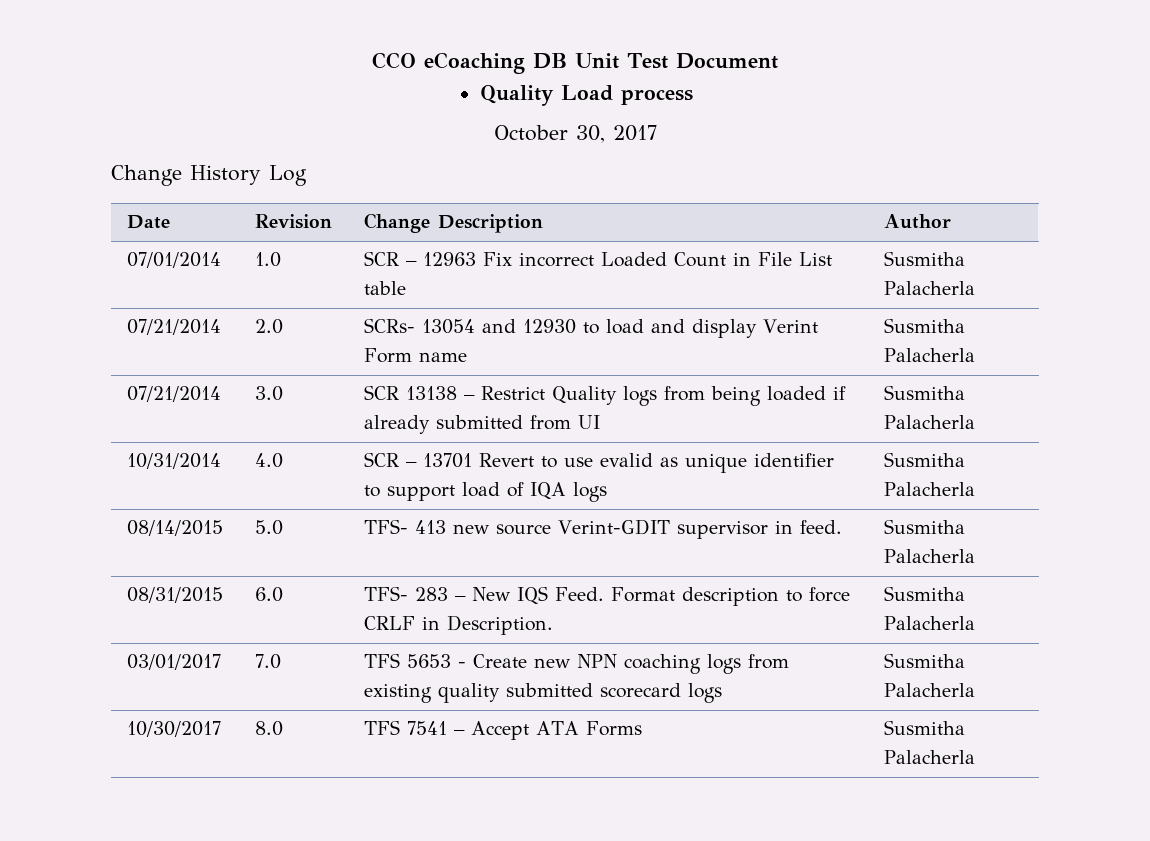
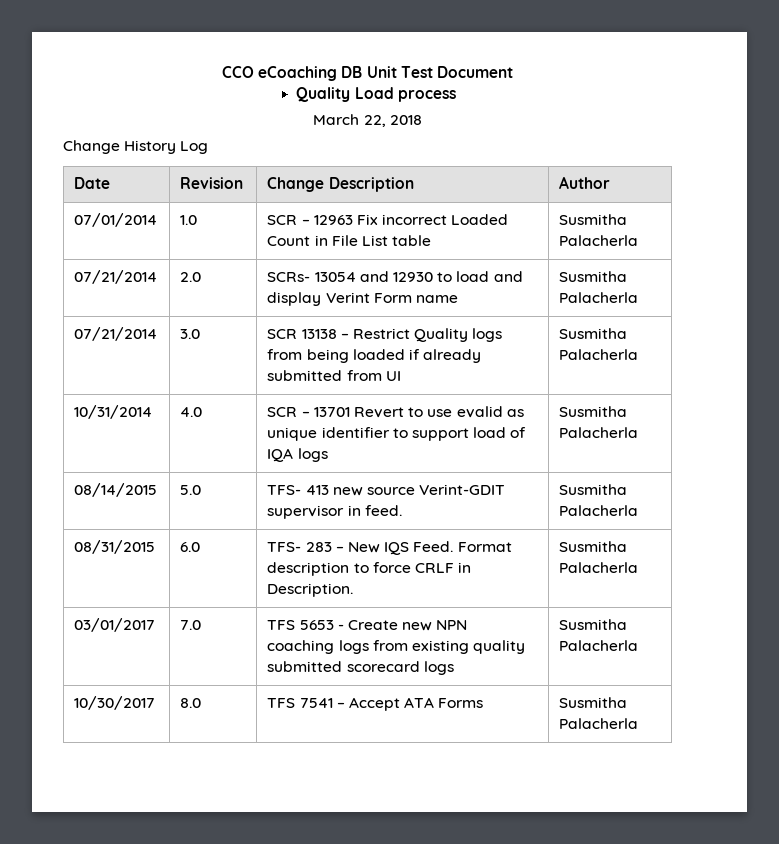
[493,125,657,143] October 30, 2017 -> [313,114,422,127] March 22, 2018

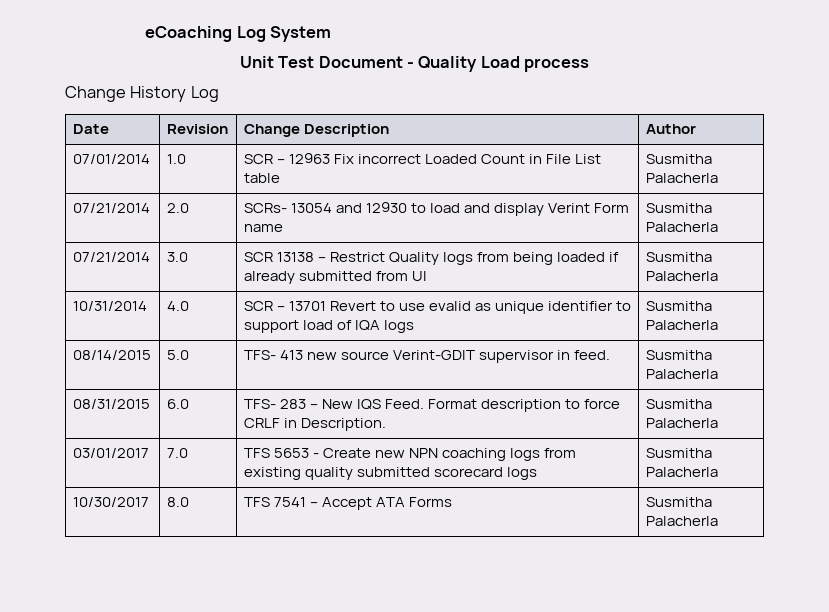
[222,66,363,81] CCO eCoaching DB -> [145,26,332,42] eCoaching Log System //
(513, 72) // -> [407,62,414,68] -
[313,114,422,127] // March 22, 2018 -> (590, 65) none

